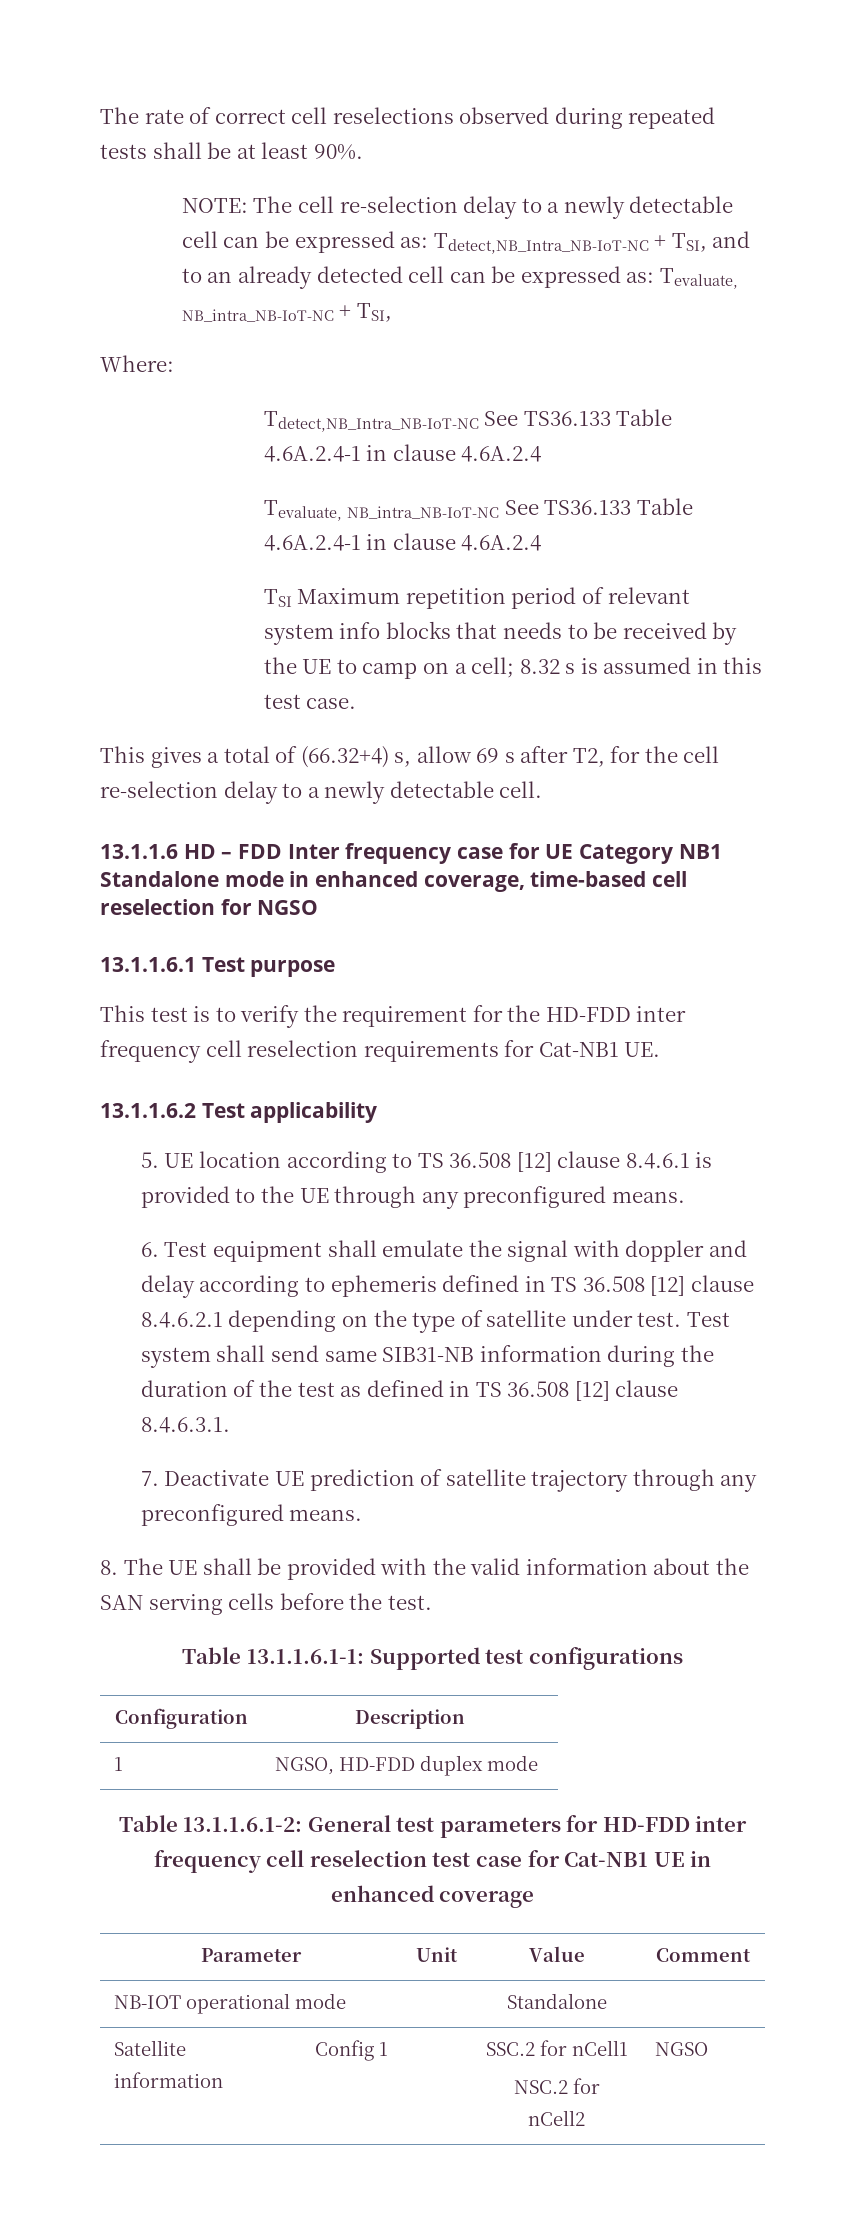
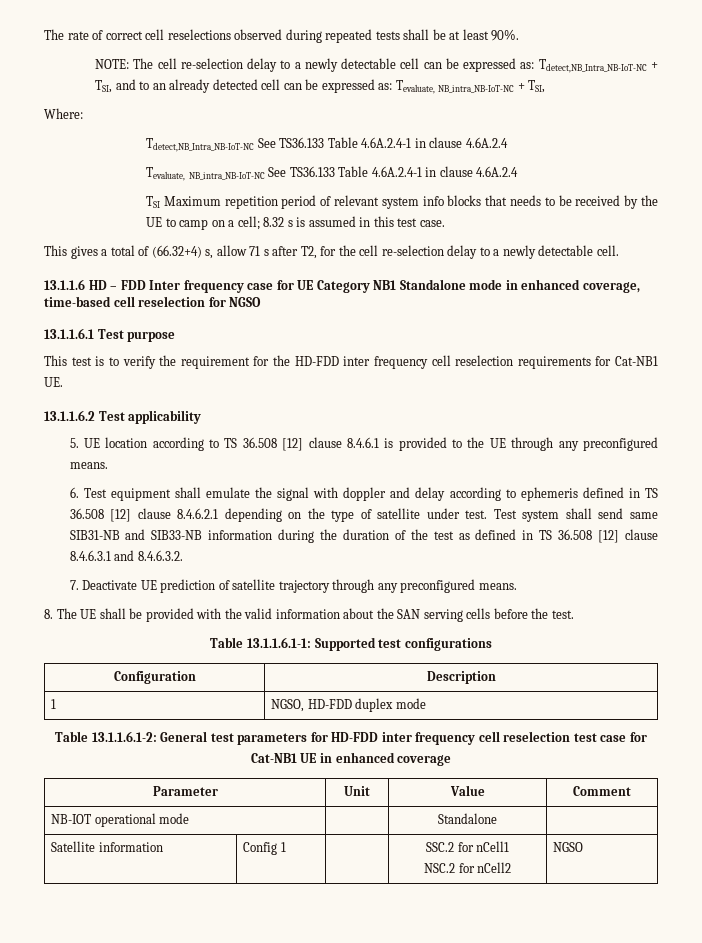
[476,748,500,763] 69 -> [249,246,261,256] 71
(475, 1354) none -> [125,529,203,540] and SIB33-NB
[140,1417,230,1433] 8.4.6.3.1. -> [69,550,183,561] 8.4.6.3.1 and 8.4.6.3.2.

